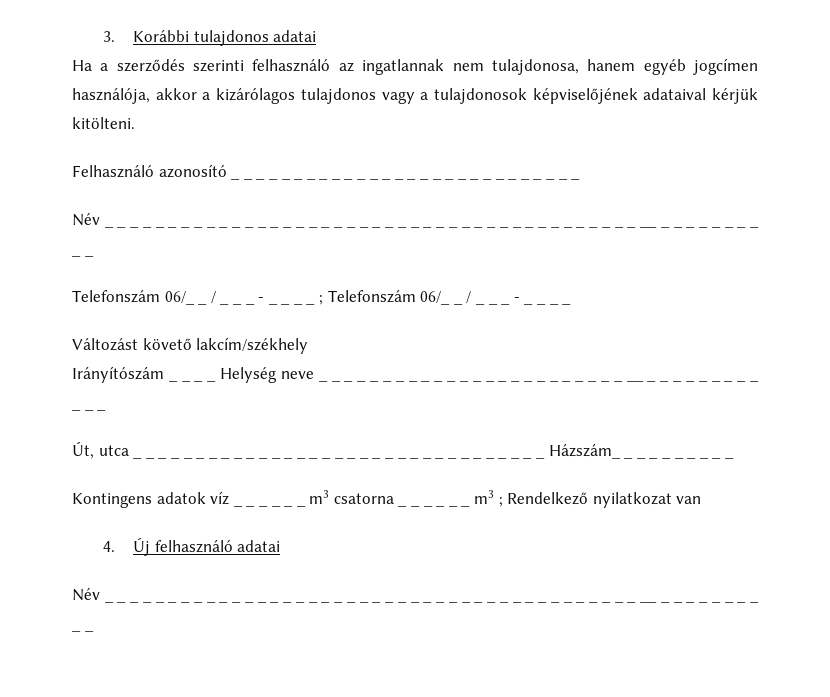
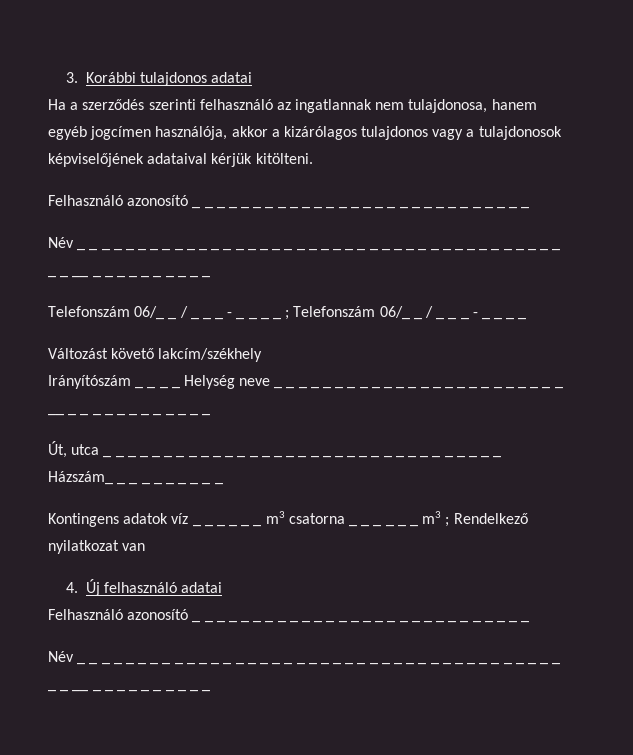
(281, 546) none -> [48,609,189,620] [192,620,530,623] // Felhasználó azonosító _ _ _ _ _ _ _ _ _ _ _ _ _ _ _ _ _ _ _ _ _ _ _ _ _ _ _ _

